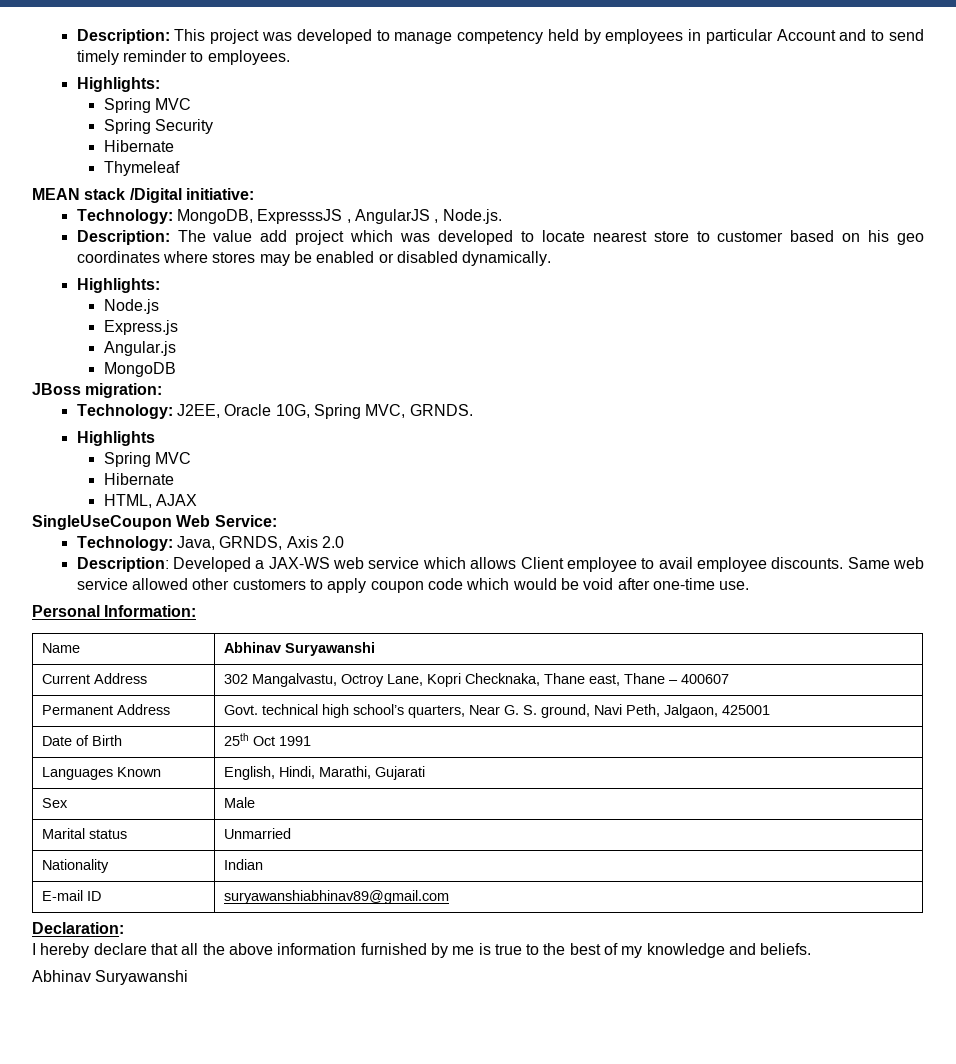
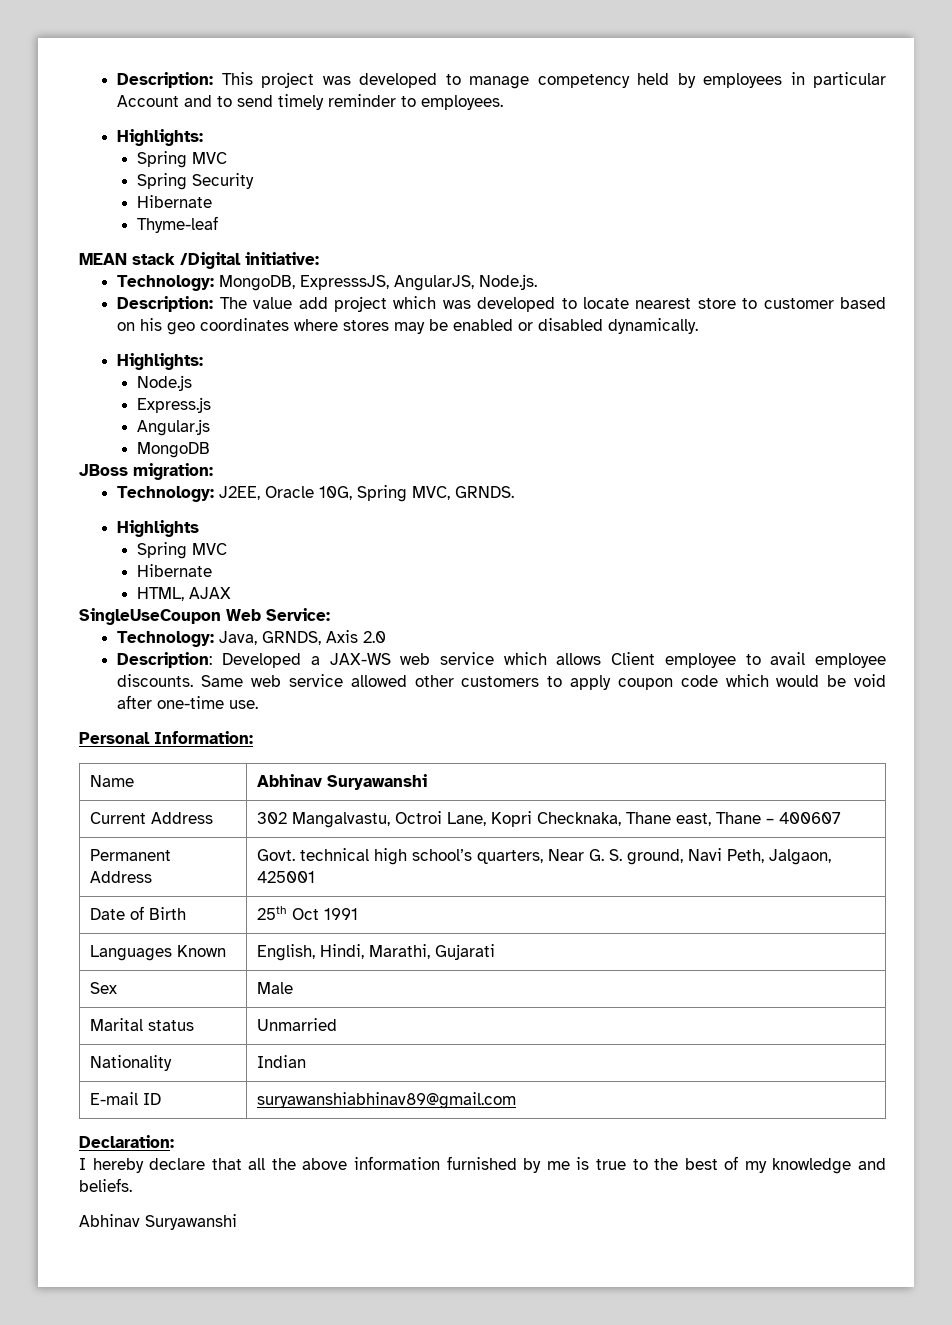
[103,161,180,176] Thymeleaf -> [137,216,219,233] Thyme-leaf
[257,209,439,224] ExpresssJS , AngularJS , -> [300,275,475,291] ExpresssJS, AngularJS,
[340,674,384,687] Octroy -> [395,811,443,824] Octroi

